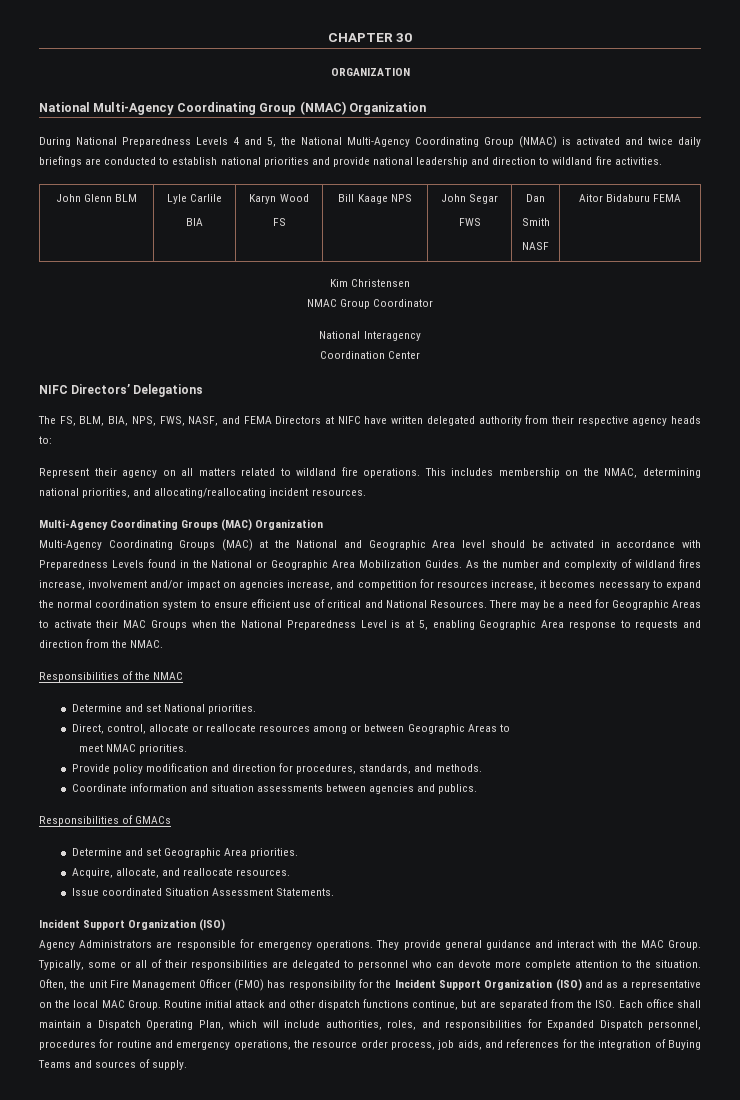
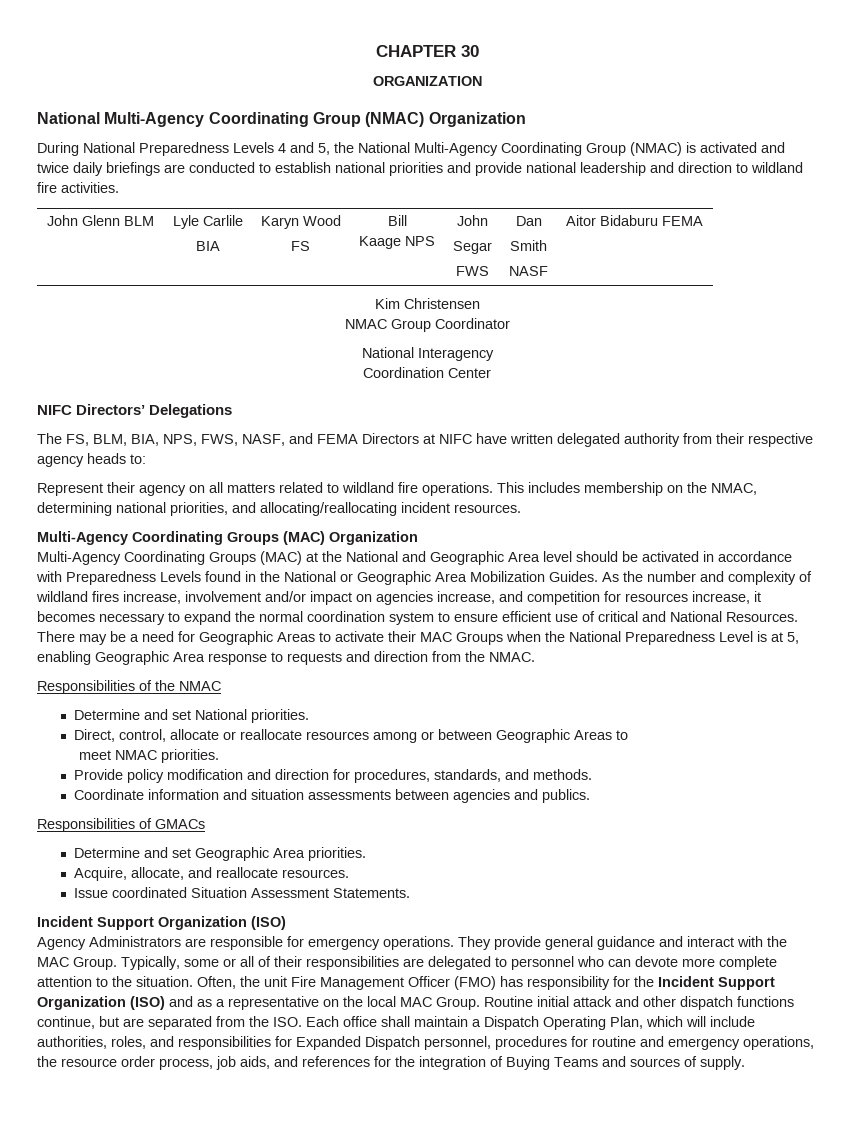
(355, 198) none -> (407, 220) //
(466, 198) none -> (488, 220) //

